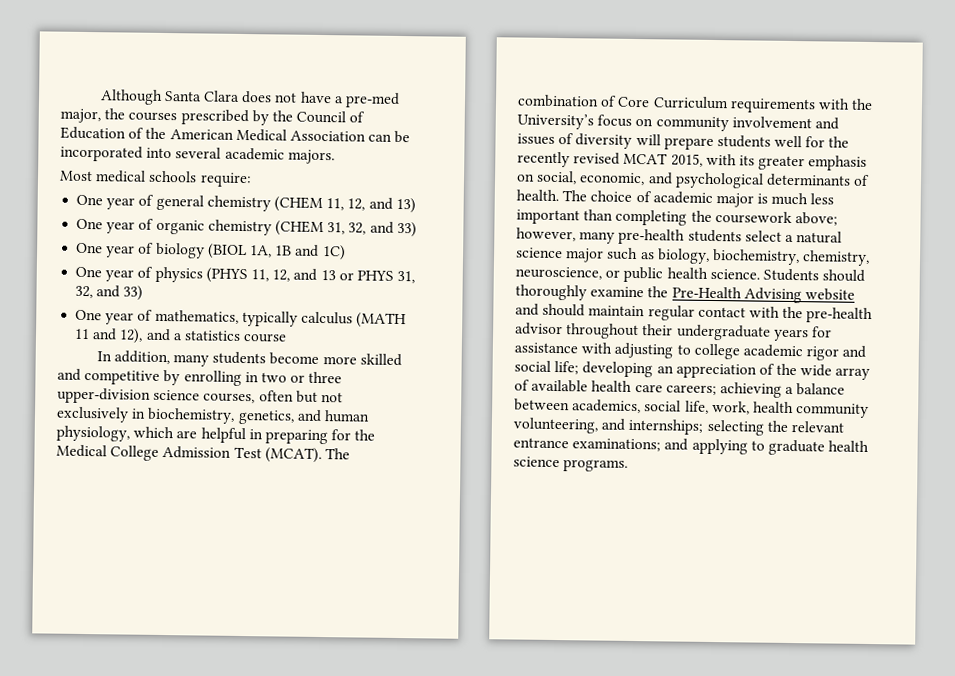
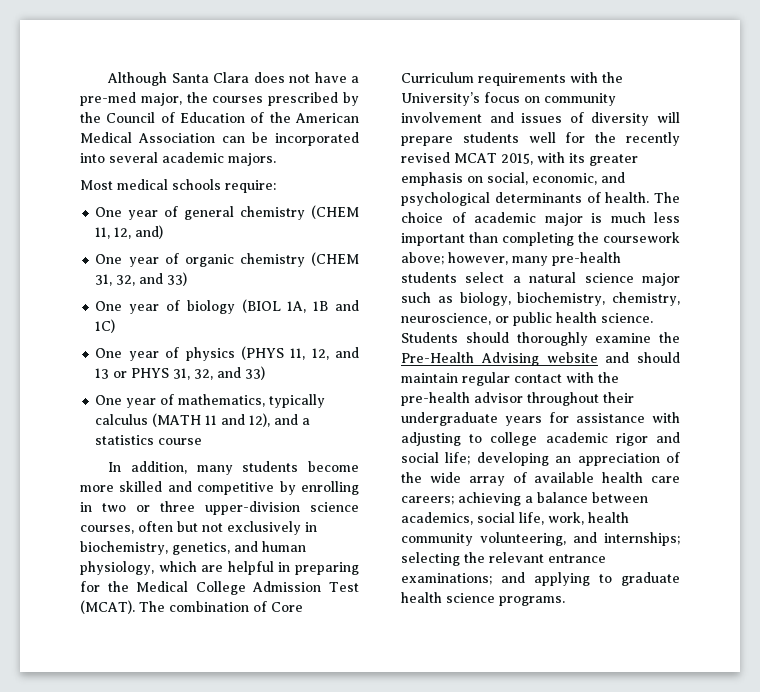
[368,197,416,214] and 13) -> [135,225,164,239] and)

